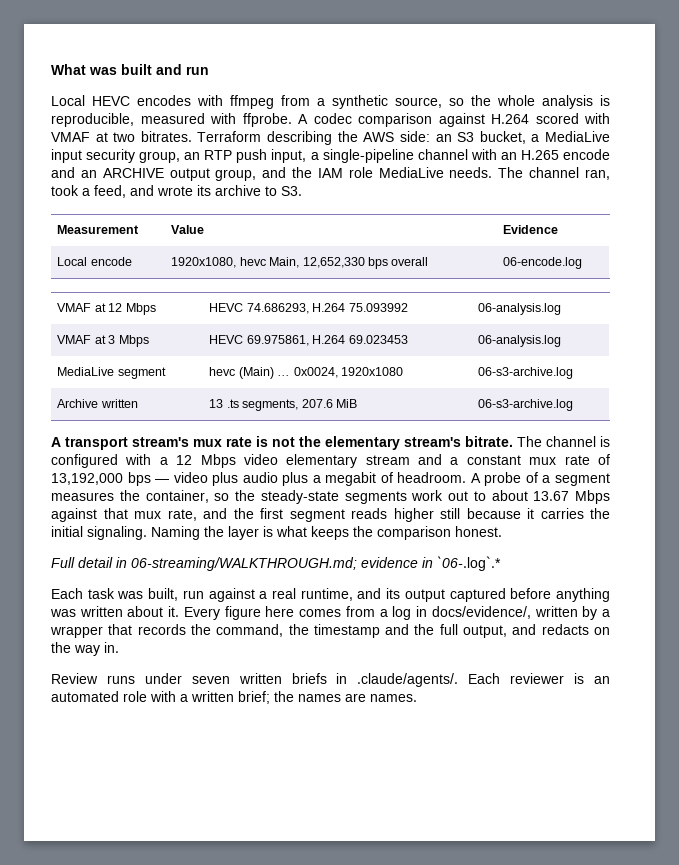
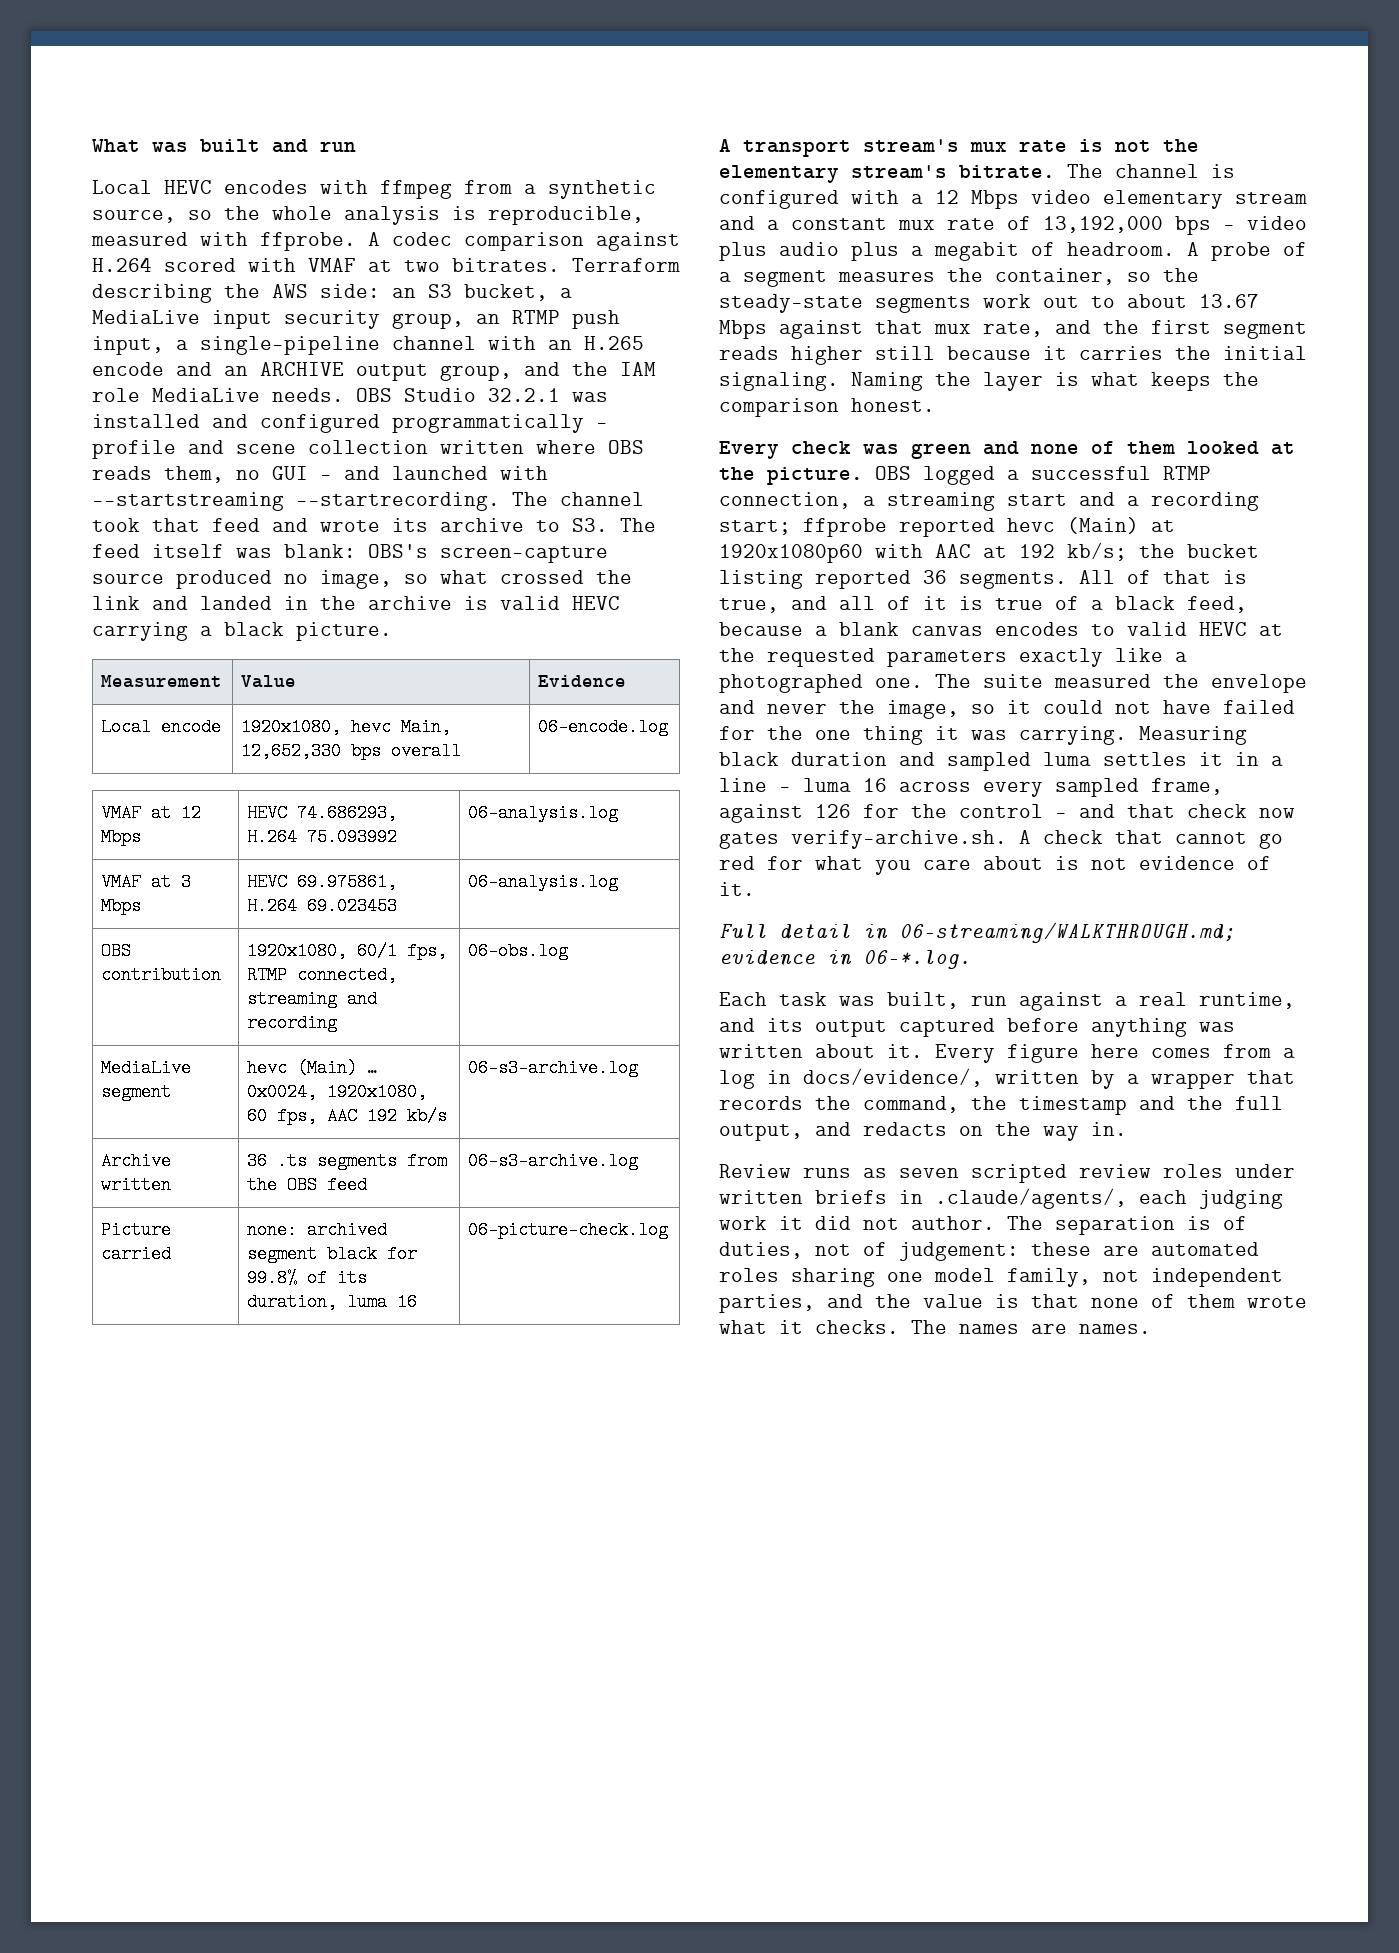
[204,150,233,160] RTP -> [512,310,560,324] RTMP
[498,167,611,180] [51,185,126,198] The channel ran, took a feed, -> [356,388,608,402] [92,414,608,433] [92,440,644,459] [92,466,548,483] [92,492,644,511] [92,518,260,532] OBS Studio 32.2.1 was installed and configured programmatically - profile and scene collection written where OBS reads them, no GUI - and launched with --startstreaming --startrecording. The channel took that feed
(302, 191) none -> [620,518,656,532] [92,544,608,563] [92,570,632,589] [92,596,620,610] [92,622,392,641] The feed itself was blank: OBS's screen-capture source produced no image, so what crossed the link and landed in the archive is valid HEVC carrying a black picture.
(562, 341) none -> [101,942,132,960] [101,966,222,984] [247,942,448,960] [247,966,398,984] [247,990,378,1008] [247,1014,338,1032] [468,942,569,960] // OBS contribution | 1920x1080, 60/1 fps, RTMP connected, streaming and recording | 06-obs.log
[340,367,403,376] [478,367,574,379] [57,399,138,408] [209,399,357,411] [478,399,574,411] 1920x1080 | 06-s3-archive.log // Archive written | 13 .ts segments, 207.6 MiB | 06-s3-archive.log -> [327,1083,428,1101] [247,1107,448,1125] [468,1059,639,1077] [101,1152,172,1170] [101,1176,172,1194] [247,1152,448,1170] [247,1176,368,1194] [468,1152,639,1170] [101,1221,172,1239] [101,1245,172,1263] [247,1221,388,1239] [247,1245,418,1263] [247,1269,368,1287] [247,1293,418,1311] [468,1221,669,1239] 1920x1080, 60 fps, AAC 192 kb/s | 06-s3-archive.log // Archive written | 36 .ts segments from the OBS feed | 06-s3-archive.log // Picture carried | none: archived segment black for 99.8% of its duration, luma 16 | 06-picture-check.log
(502, 531) none -> [719,441,1295,459] [719,466,1211,485] [719,492,1259,511] [719,517,1175,537] [719,542,1259,563] [719,570,1247,589] [719,596,1247,613] [719,622,1283,636] [719,648,1187,667] [719,674,1307,693] [719,700,1295,719] [719,726,1247,745] [719,752,1283,771] [719,778,1223,797] [719,804,1295,823] [719,830,1283,849] [719,856,1271,875] [719,882,755,896] // Every check was green and none of them looked at the picture. OBS logged a successful RTMP connection, a streaming start and a recording start; ffprobe reported hevc (Main) at 1920x1080p60 with AAC at 192 kb/s; the bucket listing reported 36 segments. All of that is true, and all of it is true of a black feed, because a blank canvas encodes to valid HEVC at the requested parameters exactly like a photographed one. The suite measured the envelope and never the image, so it could not have failed for the one thing it was carrying. Measuring black duration and sampled luma settles it in a line — luma 16 across every sampled frame, against 126 for the control — and that check now gates verify-archive.sh. A check that cannot go red for what you care about is not evidence of it.
[437,556,501,571] `06-.log`.* -> [863,950,971,969] 06-*.log.
[144,673,610,687] [51,691,294,704] under seven written briefs in .claude/agents/. Each reviewer is an automated role with a written brief; the -> [863,1164,1295,1183] [719,1188,1283,1209] [719,1216,1247,1235] [719,1242,1259,1261] [719,1268,1283,1287] [719,1294,1307,1313] [719,1320,947,1334] as seven scripted review roles under written briefs in .claude/agents/, each judging work it did not author. The separation is of duties, not of judgement: these are automated roles sharing one model family, not independent parties, and the value is that none of them wrote what it checks. The

